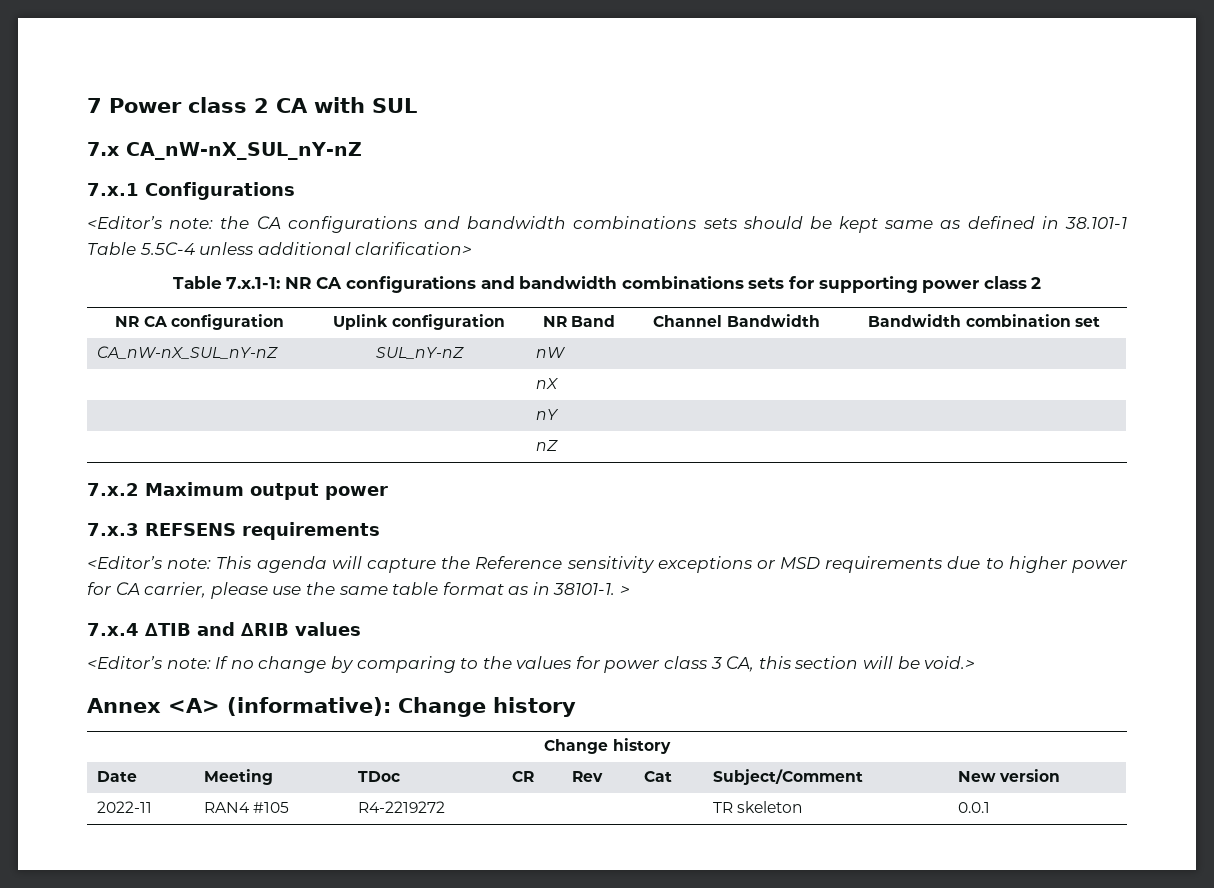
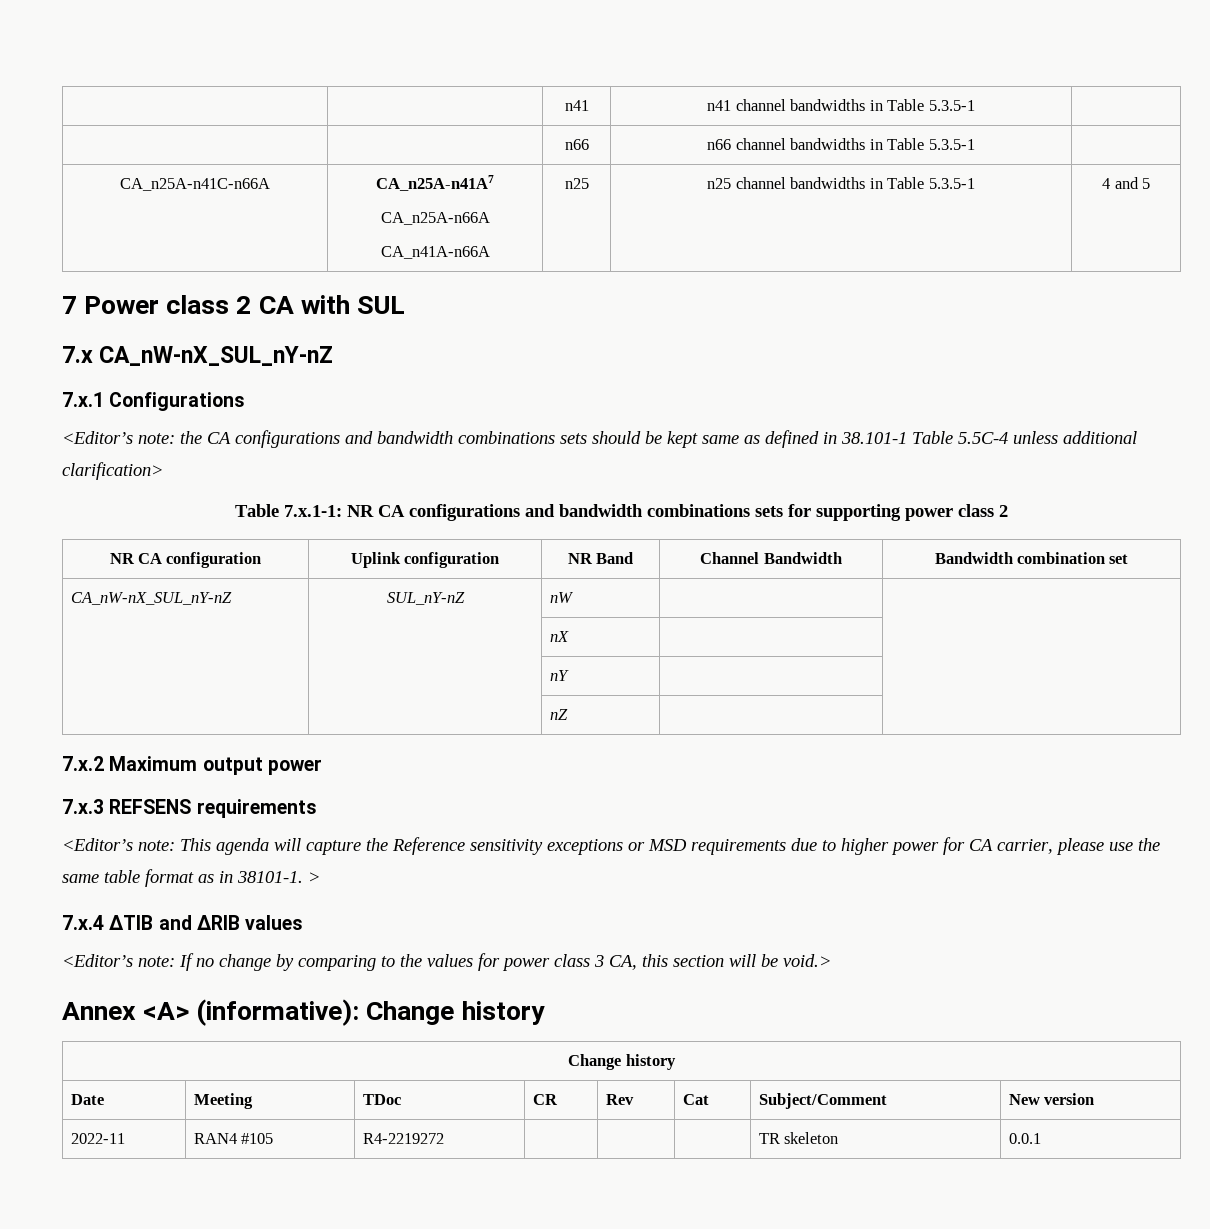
(87, 105) none -> [564,100,589,111] [707,99,975,111] [564,139,589,150] [707,138,975,150] [120,178,270,191] [376,175,494,191] [380,212,490,225] [380,246,490,259] [564,178,589,189] [707,177,975,189] [1102,177,1150,189] | | n41 | n41 channel bandwidths in Table 5.3.5-1 | // | | n66 | n66 channel bandwidths in Table 5.3.5-1 | // CA_n25A-n41C-n66A | CA_n25A-n41A7 // CA_n25A-n66A // CA_n41A-n66A | n25 | n25 channel bandwidths in Table 5.3.5-1 | 4 and 5 //

